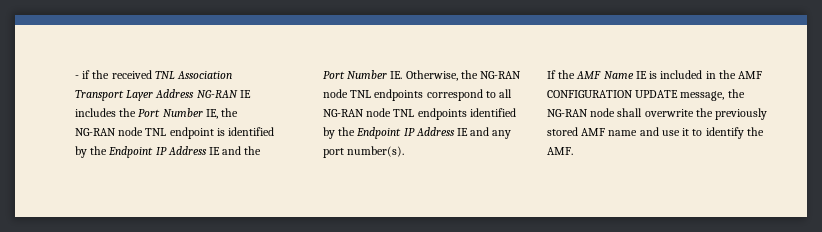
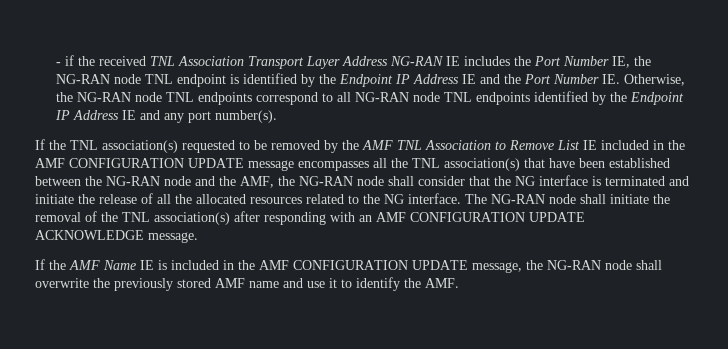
(405, 151) none -> [35,139,685,153] [35,158,670,171] [35,175,689,188] [35,193,670,204] [35,211,585,225] [35,230,198,243] // If the TNL association(s) requested to be removed by the AMF TNL Association to Remove List IE included in the AMF CONFIGURATION UPDATE message encompasses all the TNL association(s) that have been established between the NG-RAN node and the AMF, the NG-RAN node shall consider that the NG interface is terminated and initiate the release of all the allocated resources related to the NG interface. The NG-RAN node shall initiate the removal of the TNL association(s) after responding with an AMF CONFIGURATION UPDATE ACKNOWLEDGE message.

